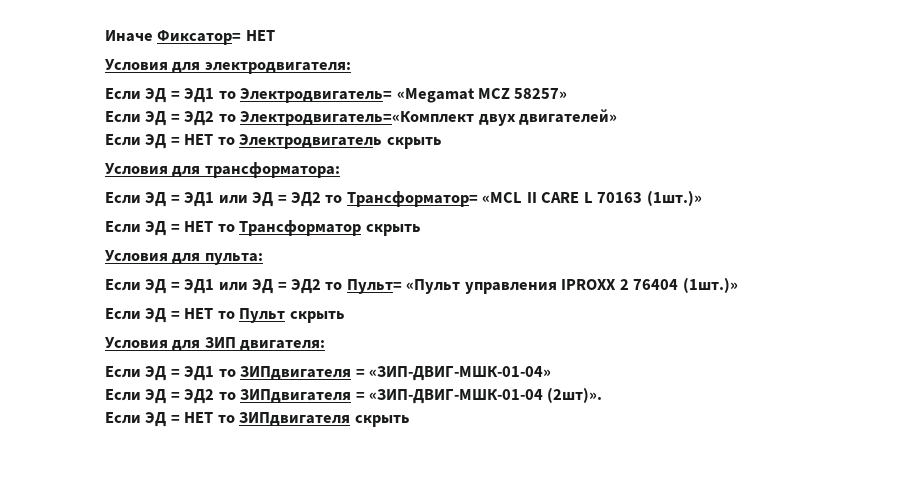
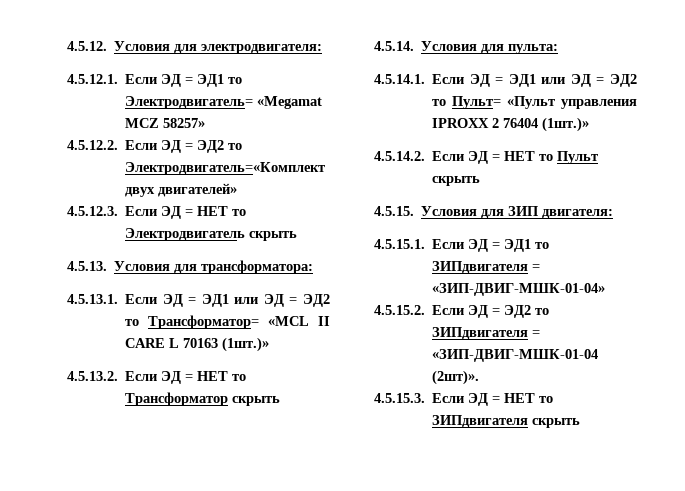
[104,30,275,45] Иначе Фиксатор= НЕТ // -> [67,41,108,51] 4.5.12.
(351, 68) none -> [67,74,119,84] 4.5.12.1.
(568, 93) none -> [67,140,119,150] 4.5.12.2.
(618, 117) none -> [67,206,119,216] 4.5.12.3.
(442, 143) none -> [67,261,108,271] 4.5.13.
(340, 170) none -> [67,294,119,304] 4.5.13.1.
(702, 198) none -> [67,371,119,381] 4.5.13.2.
(421, 230) none -> [374,41,415,51] 4.5.14.
(263, 259) none -> [374,74,426,84] 4.5.14.1.
(738, 285) none -> [374,151,426,161] 4.5.14.2.
(345, 317) none -> [374,206,415,216] 4.5.15.
(326, 345) none -> [374,239,426,249] 4.5.15.1.
(552, 373) none -> [374,305,426,315] 4.5.15.2.
(603, 395) none -> [374,393,426,403] 4.5.15.3.

